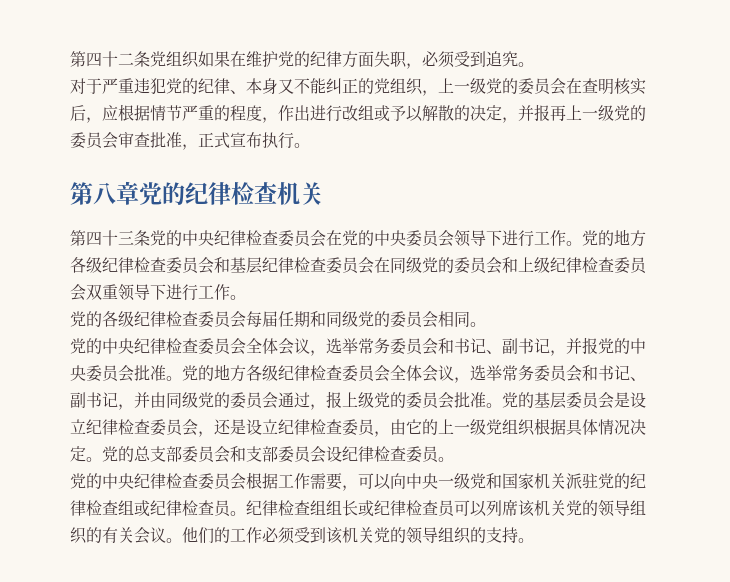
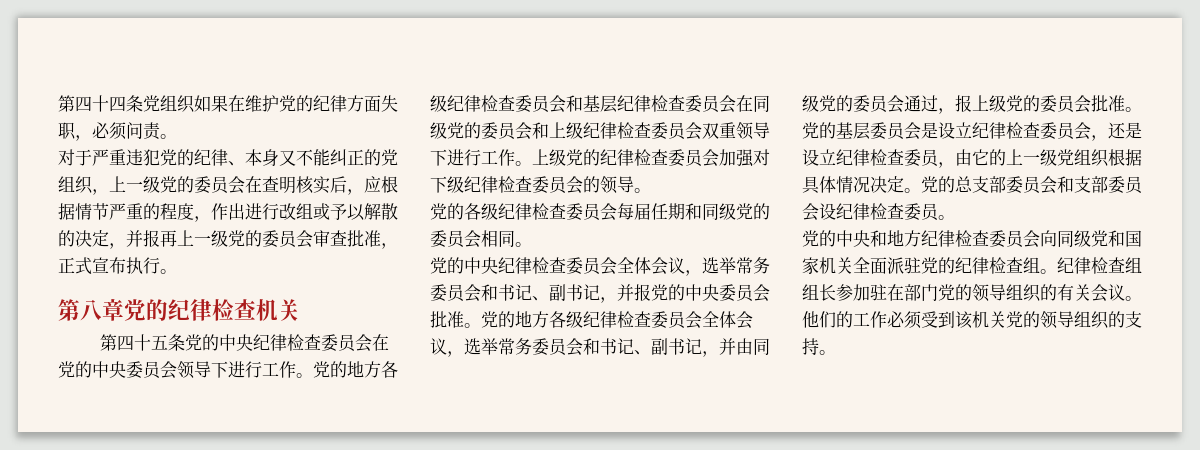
[70,51,134,67] 第四十二 -> [58,95,126,112] 第四十四
[454,51,518,67] 受到追究 -> [126,122,161,140] 问责
[118,230,134,245] 三 -> [151,335,169,350] 五
(246, 297) none -> [532,149,770,167] [430,176,651,194] 上级党的纪律检查委员会加强对下级纪律检查委员会的领导。
[134,472,454,491] 纪律检查委员会根据工作需要，可以向中央一 -> [870,230,1074,248] 和地方纪律检查委员会向同
(566, 481) none -> [853,257,887,274] 全面
[134,500,231,517] 或纪律检查员 -> (1040, 265) none
[358,499,566,517] 或纪律检查员可以列席该机关 -> [836,284,938,301] 参加驻在部门

